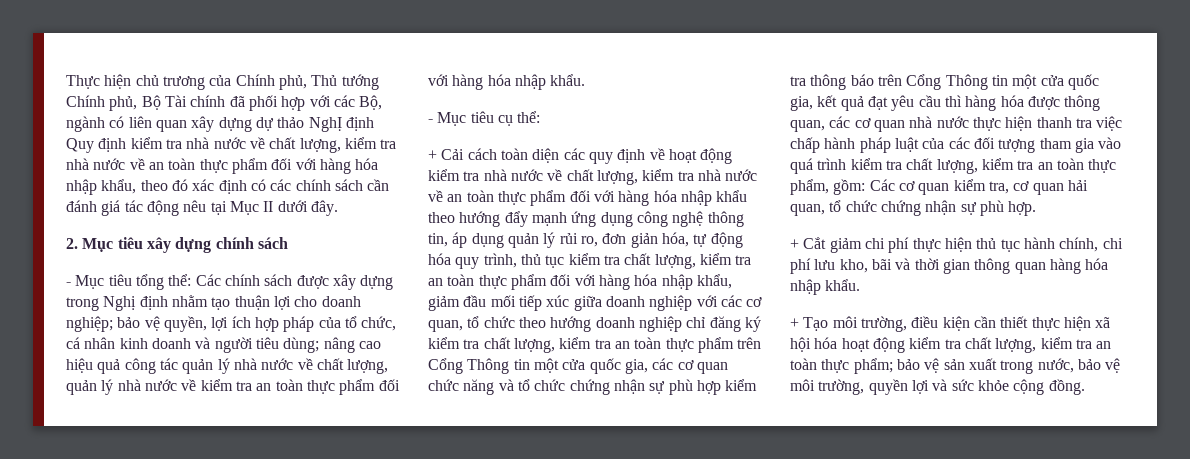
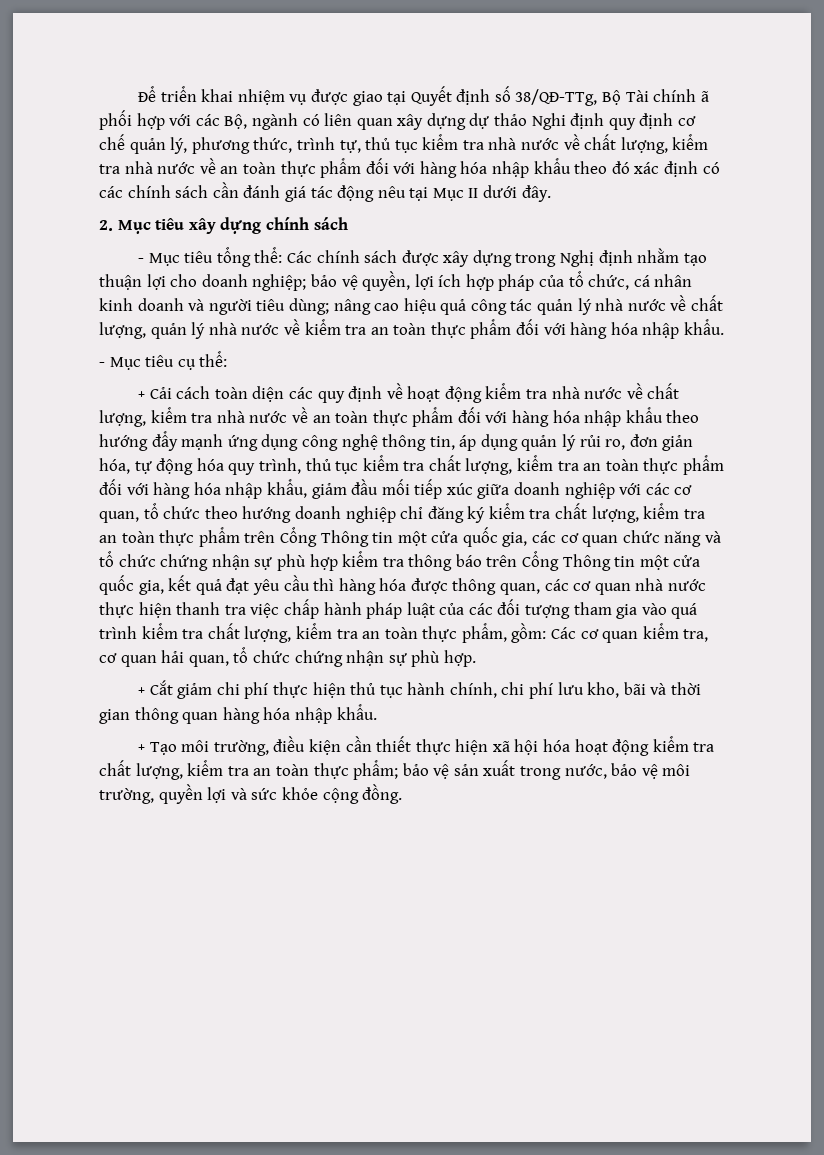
[66,74,379,90] [66,95,138,111] Thực hiện chủ trương của Chính phủ, Thủ tướng Chính phủ, -> [137,86,598,106] Để triển khai nhiệm vụ được giao tại Quyết định số 38/QĐ-TTg,
[229,96,245,107] đã -> [700,91,709,102] ã
[308,117,374,132] [66,138,127,153] NghỊ định Quy định -> [531,113,697,130] [99,134,418,154] Nghi định quy định cơ chế quản lý, phương thức, trình tự, thủ tục
[101,179,137,194] khẩu, -> [533,158,571,174] khẩu

